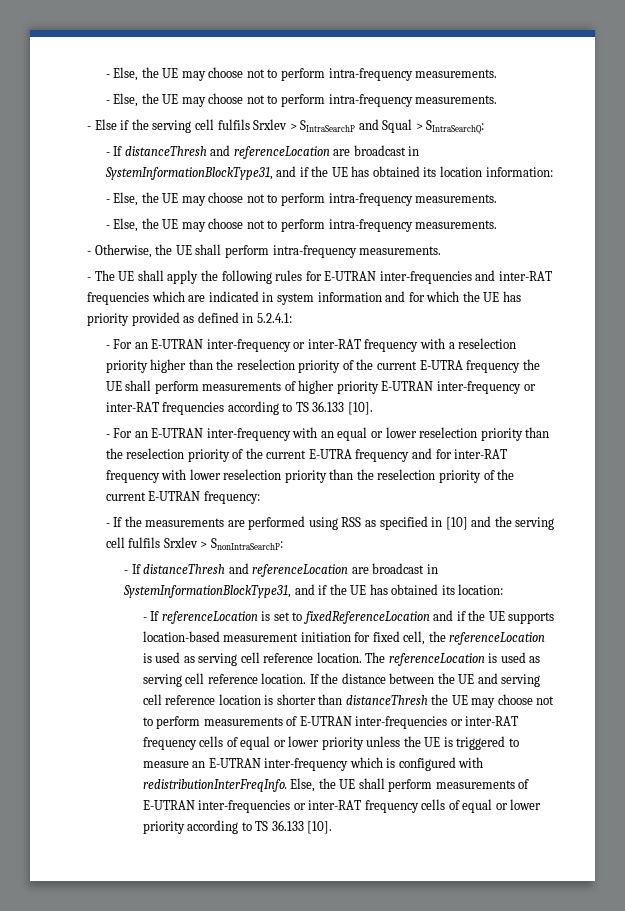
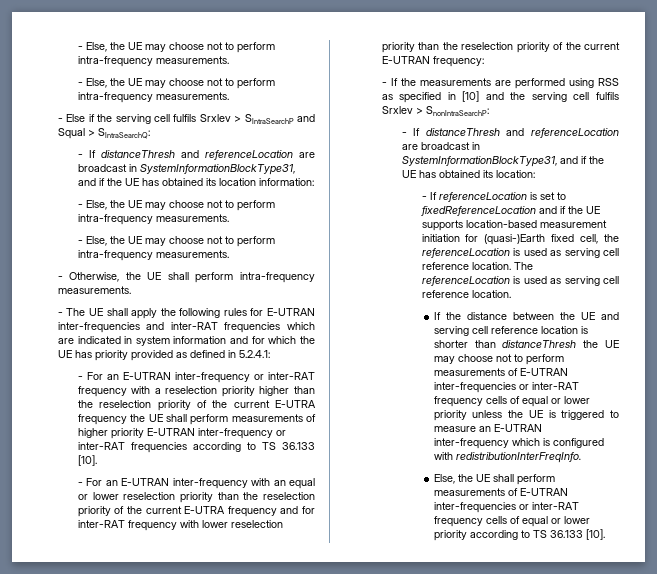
(371, 637) none -> [484,234,546,245] (quasi-)Earth
(307, 678) none -> (511, 294) //
(287, 785) none -> (581, 457) //

